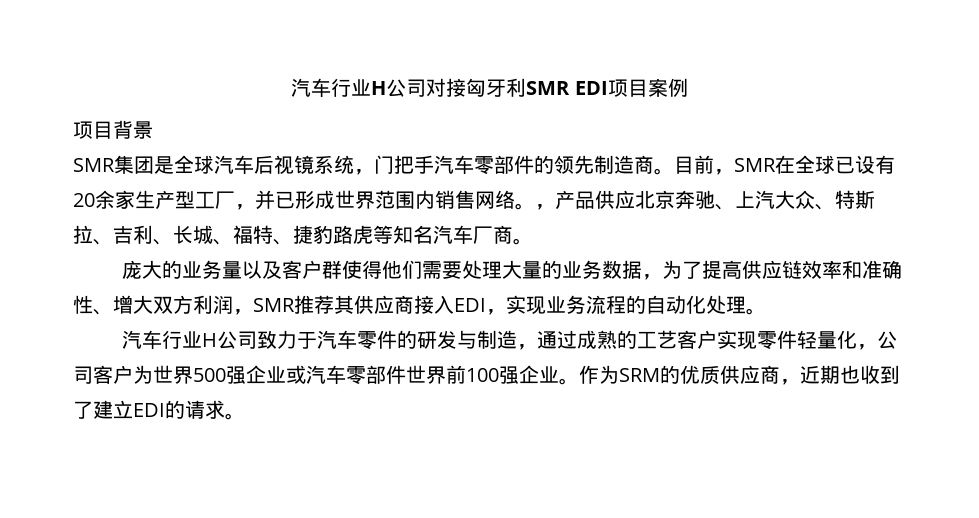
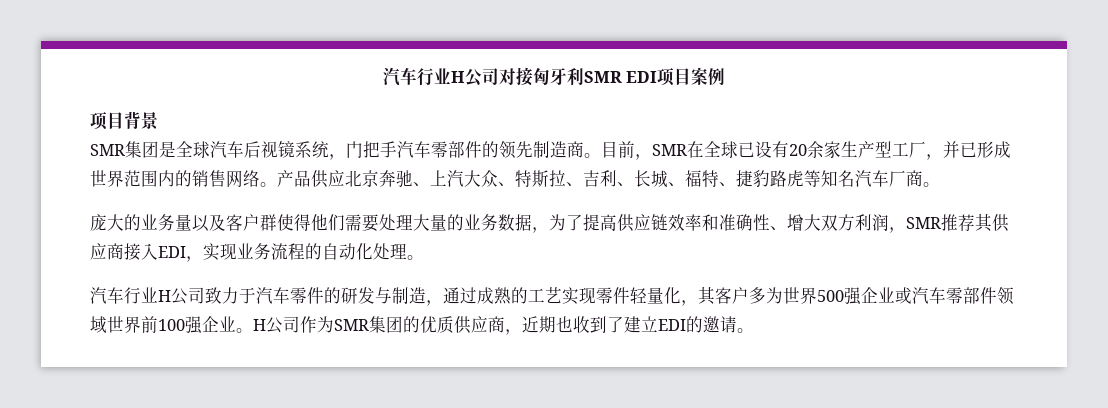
(435, 199) none -> [175,170,192,187] 的
[535,204,555,210] ， -> (277, 184) none
[676,330,717,349] 客户 -> (562, 295) none
[876,331,897,349] [73,365,133,384] 公司客户 -> [698,287,766,305] 其客户多
(406, 374) none -> [997,287,1014,305] [90,316,107,334] 领域
[579,365,660,384] 作为SRM -> [253,316,403,334] H公司作为SMR集团
[185,400,225,419] 请求 -> [703,316,737,333] 邀请

